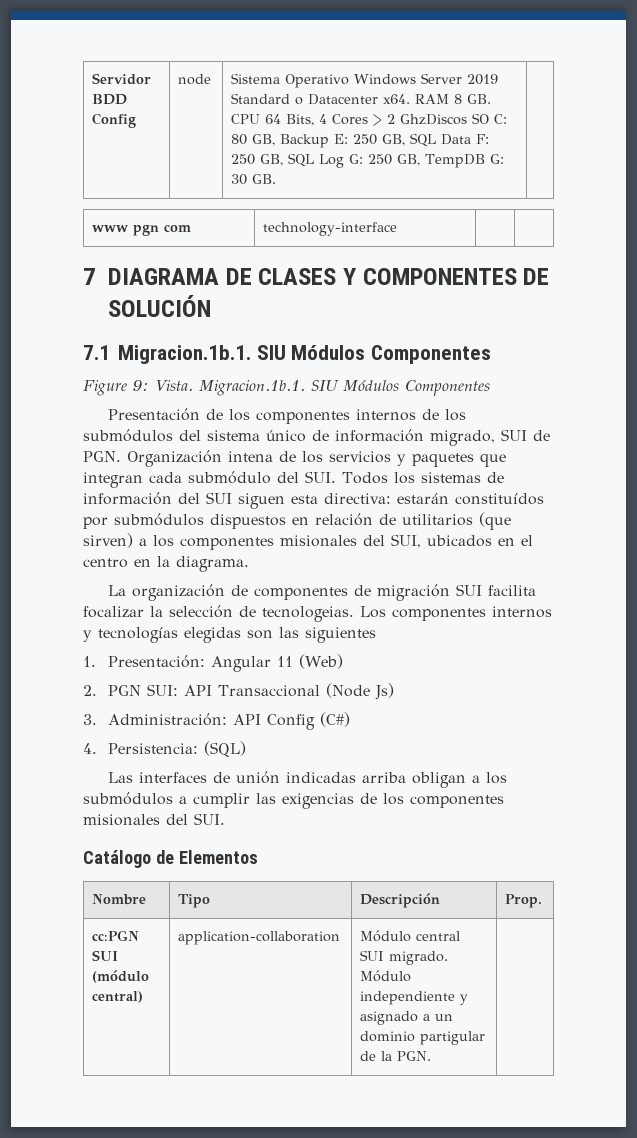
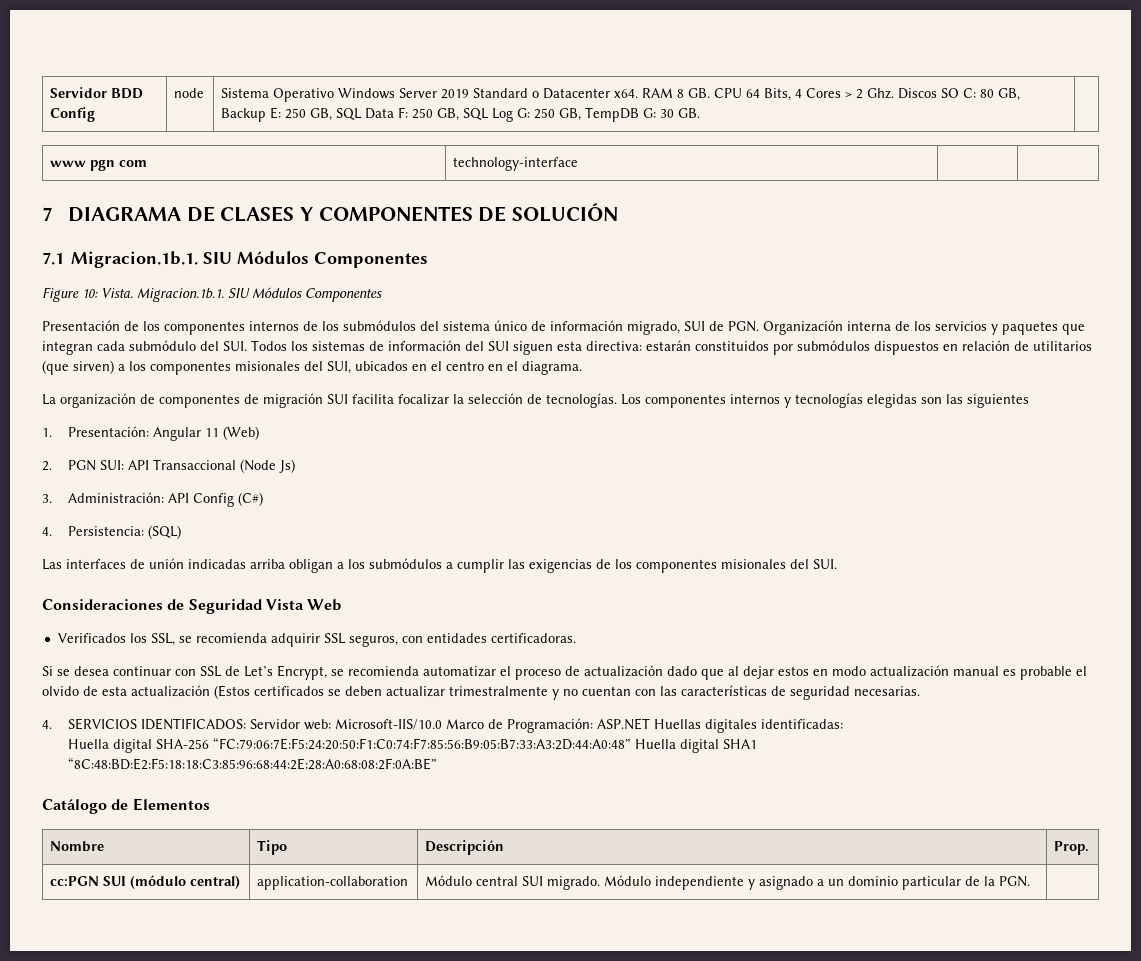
[400,114,468,125] GhzDiscos -> [866,88,937,99] Ghz. Discos
[133,380,149,391] 9: -> [82,289,98,298] 10:
[228,451,273,462] intena -> [847,321,891,331] interna
[455,493,544,505] constituídos -> [695,341,769,351] constituidos
[157,556,170,567] la -> [507,361,518,371] el
[262,606,354,622] tecnologeias. -> [546,393,617,408] tecnologías.
(225, 819) none -> [42,599,342,614] [57,633,576,647] [42,665,1087,680] [42,685,920,700] [42,718,844,733] [68,737,758,753] [68,757,438,770] // Consideraciones de Seguridad Vista Web // Verificados los SSL, se recomienda adquirir SSL seguros, con entidades certificadoras. // Si se desea continuar con SSL de Let’s Encrypt, se recomienda automatizar el proceso de actualización dado que al dejar estos en modo actualización manual es probable el olvido de esta actualización (Estos certificados se deben actualizar trimestralmente y no cuentan con las características de seguridad necesarias. // 4. SERVICIOS IDENTIFICADOS: Servidor web: Microsoft-IIS/10.0 Marco de Programación: ASP.NET Huellas digitales identificadas: // Huella digital SHA-256 “FC:79:06:7E:F5:24:20:50:F1:C0:74:F7:85:56:B9:05:B7:33:A3:2D:44:A0:48” Huella digital SHA1 “8C:48:BD:E2:F5:18:18:C3:85:96:68:44:2E:28:A0:68:08:2F:0A:BE”
[420,1031,486,1045] partigular -> [901,876,961,890] particular

